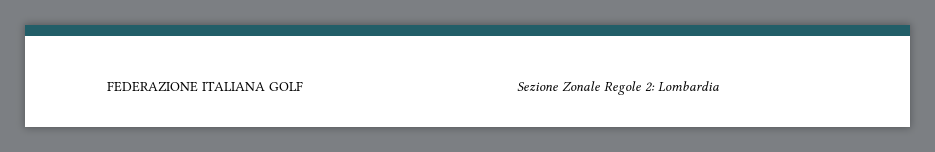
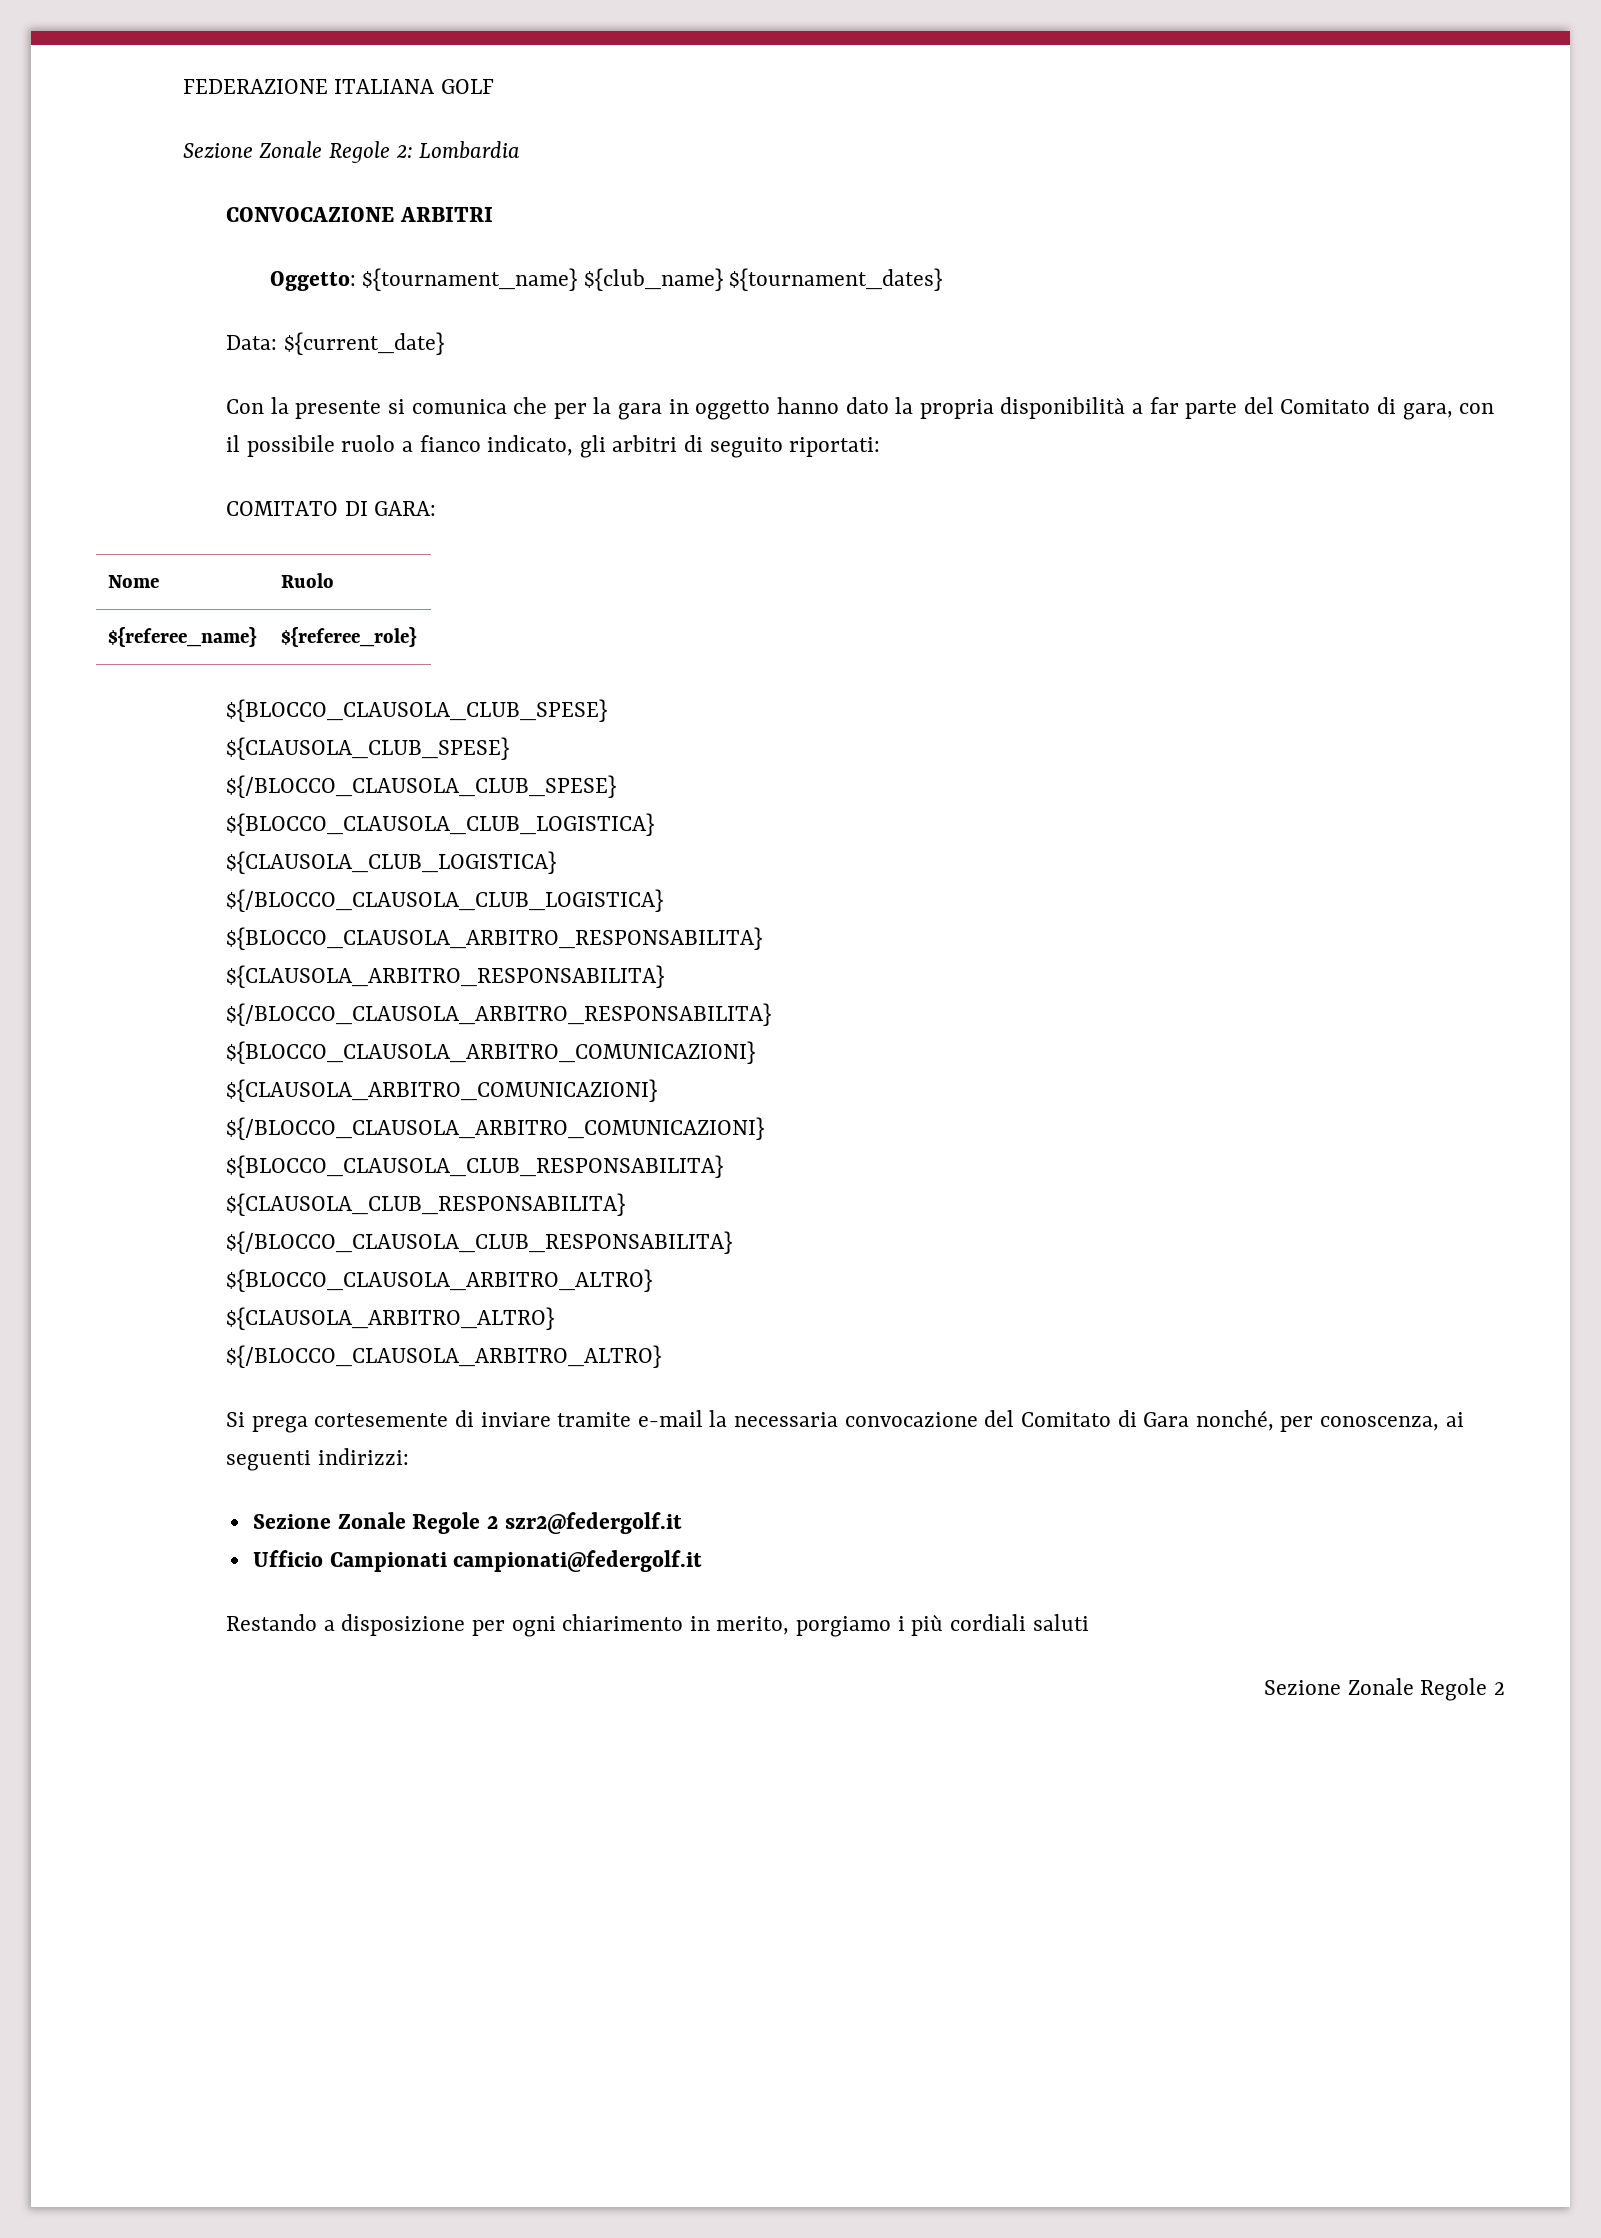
(720, 86) none -> [226,207,493,222] [269,268,943,291] [226,332,444,355] [226,397,1495,420] [226,435,881,458] [226,501,437,516] [108,575,160,588] [281,573,335,588] [108,627,258,647] [281,627,418,647] [226,699,608,722] [226,737,510,760] [226,775,617,798] [226,813,655,836] [226,851,557,874] [226,889,664,912] [226,927,763,950] [226,965,665,988] [226,1003,772,1026] [226,1041,756,1064] [226,1079,658,1102] [226,1117,765,1140] [226,1155,724,1178] [226,1193,626,1216] [226,1231,733,1254] [226,1269,653,1292] [226,1307,555,1330] [226,1345,662,1368] [226,1410,1464,1433] [226,1448,409,1471] [253,1512,682,1534] [253,1550,703,1572] [226,1614,1089,1637] [1264,1678,1505,1701] // CONVOCAZIONE ARBITRI // Oggetto: ${tournament_name} ${club_name} ${tournament_dates} // Data: ${current_date} // Con la presente si comunica che per la gara in oggetto hanno dato la propria disponibilità a far parte del Comitato di gara, con il possibile ruolo a fianco indicato, gli arbitri di seguito riportati: // COMITATO DI GARA: // Nome | Ruolo // ${referee_name} | ${referee_role} // ${BLOCCO_CLAUSOLA_CLUB_SPESE} // ${CLAUSOLA_CLUB_SPESE} // ${/BLOCCO_CLAUSOLA_CLUB_SPESE} // ${BLOCCO_CLAUSOLA_CLUB_LOGISTICA} // ${CLAUSOLA_CLUB_LOGISTICA} // ${/BLOCCO_CLAUSOLA_CLUB_LOGISTICA} // ${BLOCCO_CLAUSOLA_ARBITRO_RESPONSABILITA} // ${CLAUSOLA_ARBITRO_RESPONSABILITA} // ${/BLOCCO_CLAUSOLA_ARBITRO_RESPONSABILITA} // ${BLOCCO_CLAUSOLA_ARBITRO_COMUNICAZIONI} // ${CLAUSOLA_ARBITRO_COMUNICAZIONI} // ${/BLOCCO_CLAUSOLA_ARBITRO_COMUNICAZIONI} // ${BLOCCO_CLAUSOLA_CLUB_RESPONSABILITA} // ${CLAUSOLA_CLUB_RESPONSABILITA} // ${/BLOCCO_CLAUSOLA_CLUB_RESPONSABILITA} // ${BLOCCO_CLAUSOLA_ARBITRO_ALTRO} // ${CLAUSOLA_ARBITRO_ALTRO} // ${/BLOCCO_CLAUSOLA_ARBITRO_ALTRO} // Si prega cortesemente di inviare tramite e-mail la necessaria convocazione del Comitato di Gara nonché, per conoscenza, ai seguenti indirizzi: // Sezione Zonale Regole 2 szr2@federgolf.it // Ufficio Campionati campionati@federgolf.it // Restando a disposizione per ogni chiarimento in merito, porgiamo i più cordiali saluti // Sezione Zonale Regole 2

